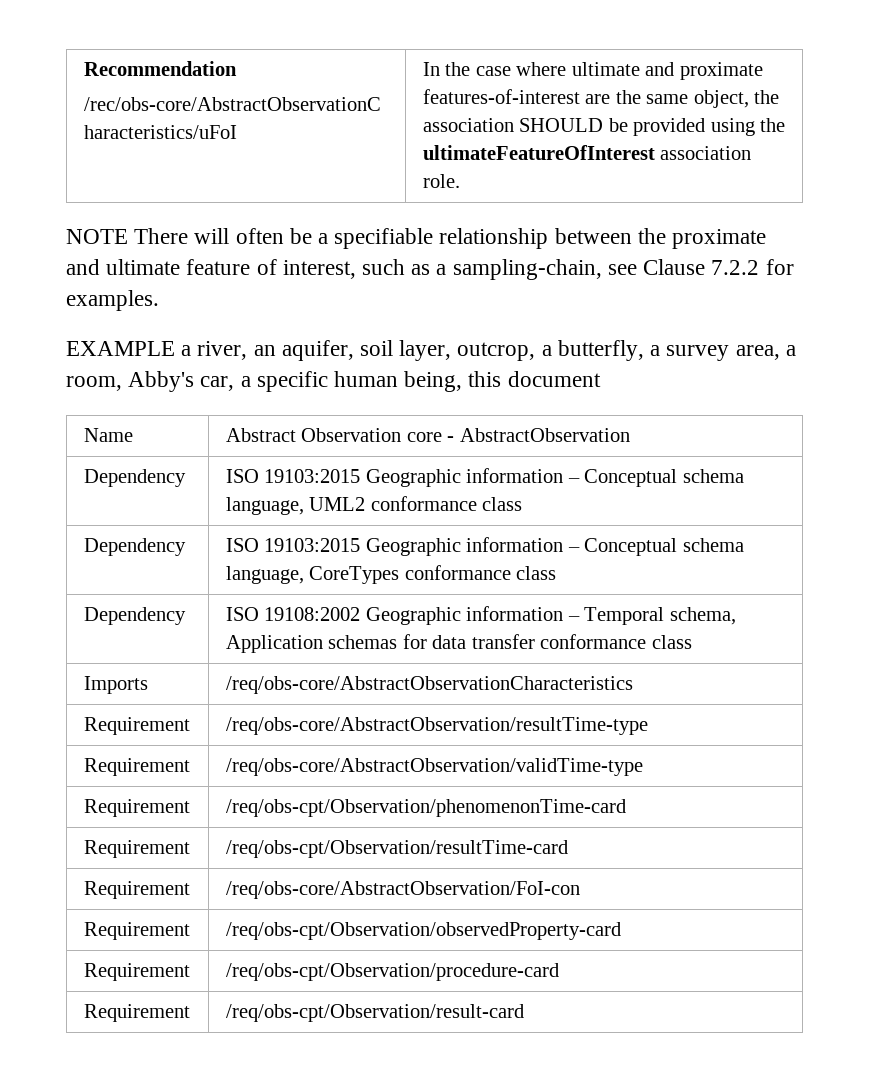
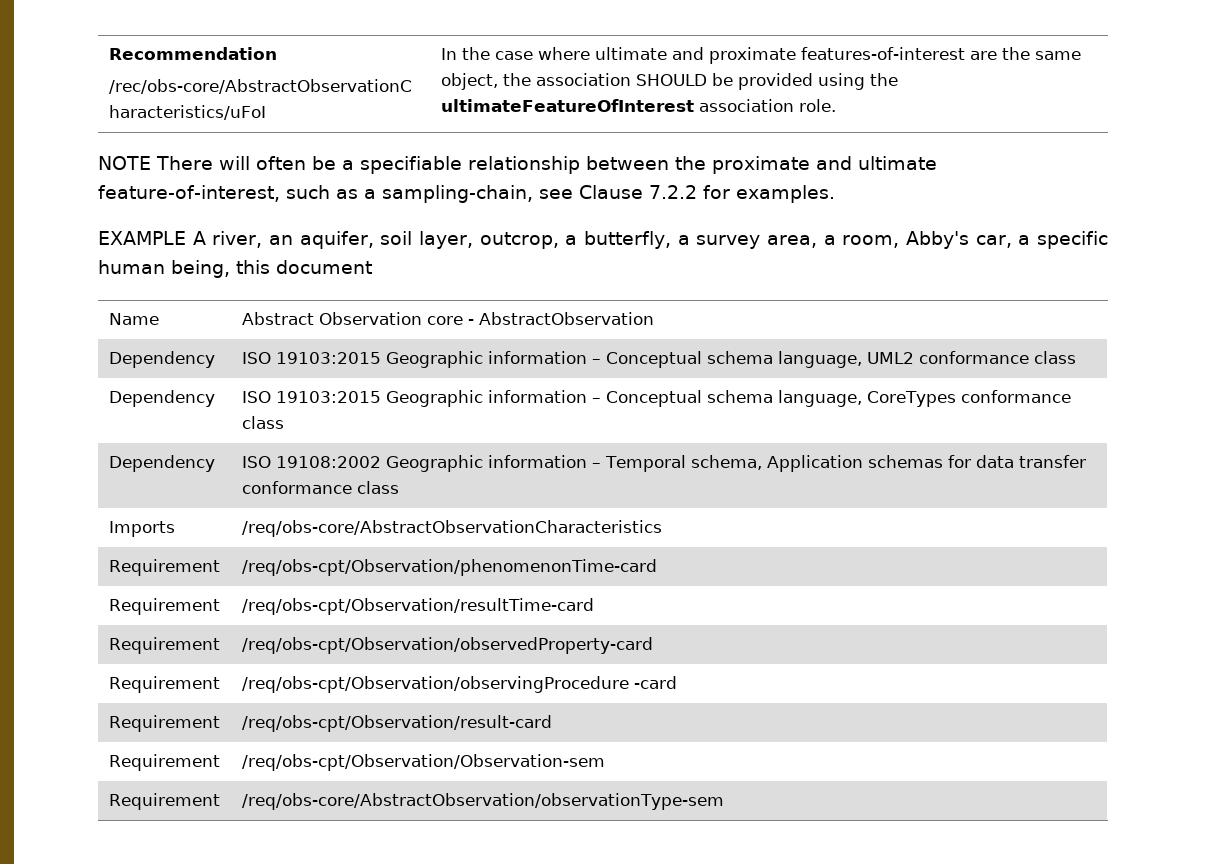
[186,259,356,279] feature of interest, -> [98,185,280,202] feature-of-interest,
[181,345,192,356] a -> [192,231,206,245] A
[83,717,190,735] [225,717,648,735] [83,758,190,776] [225,758,643,776] // Requirement | /req/obs-core/AbstractObservation/resultTime-type // Requirement | /req/obs-core/AbstractObservation/validTime-type -> (662, 528) none
[83,881,190,899] [225,881,580,899] // Requirement | /req/obs-core/AbstractObservation/FoI-con -> (594, 606) none
[225,963,559,981] /req/obs-cpt/Observation/procedure-card -> [241,676,677,693] /req/obs-cpt/Observation/observingProcedure -card
(524, 1013) none -> [108,754,220,771] [241,754,605,771] [108,793,220,810] [241,793,724,810] // Requirement | /req/obs-cpt/Observation/Observation-sem // Requirement | /req/obs-core/AbstractObservation/observationType-sem

